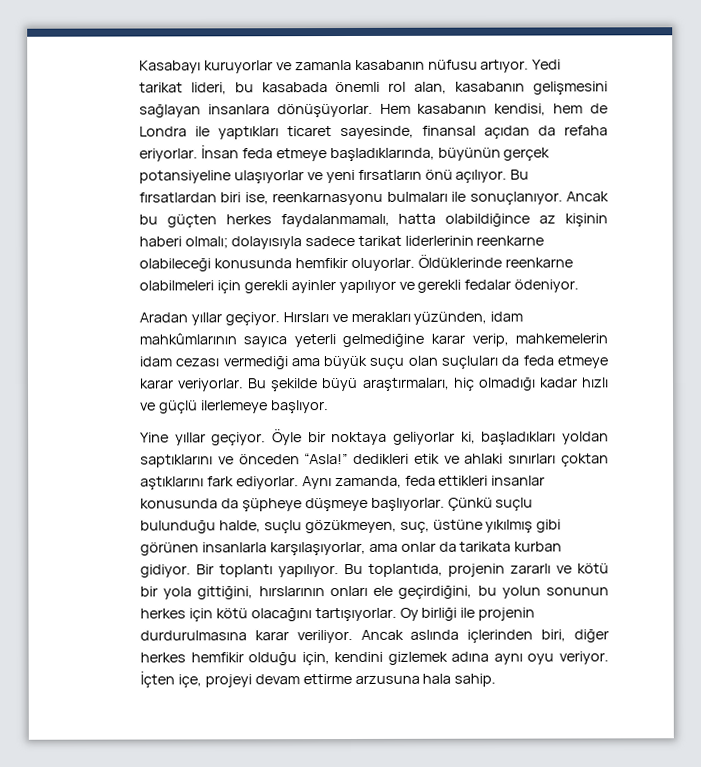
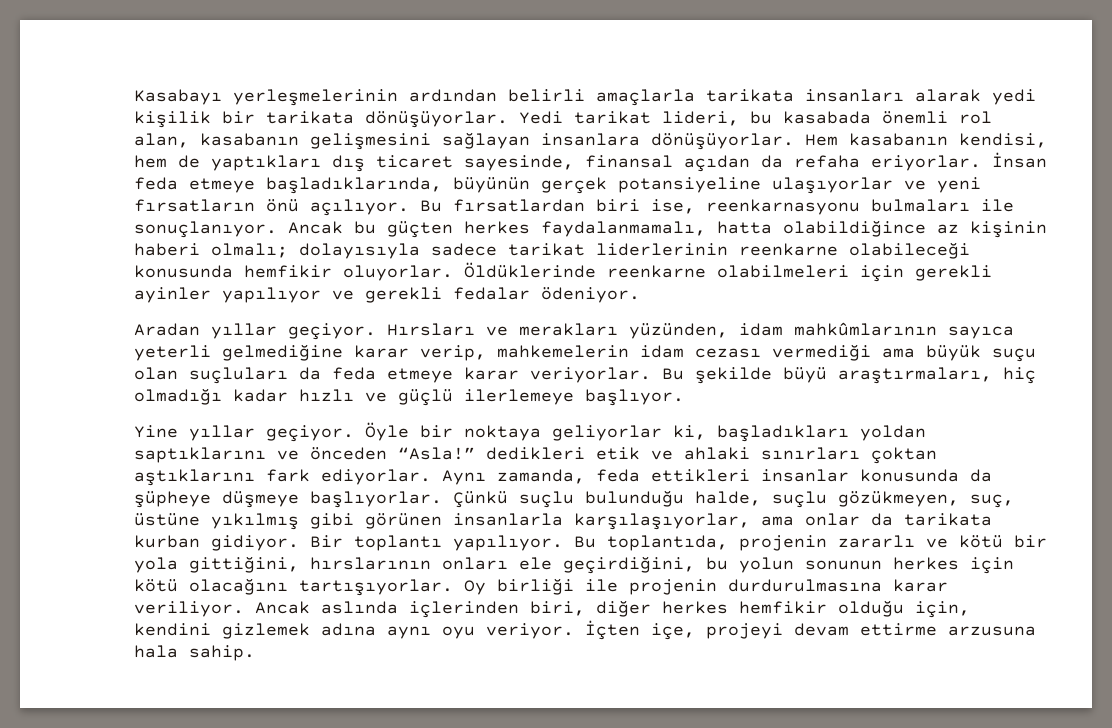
[203,59,530,74] kuruyorlar ve zamanla kasabanın nüfusu artıyor. -> [233,89,1037,106] [134,111,509,128] yerleşmelerinin ardından belirli amaçlarla tarikata insanları alarak yedi kişilik bir tarikata dönüşüyorlar.
[138,126,279,140] Londra ile yaptıkları -> [211,155,366,172] yaptıkları dış

